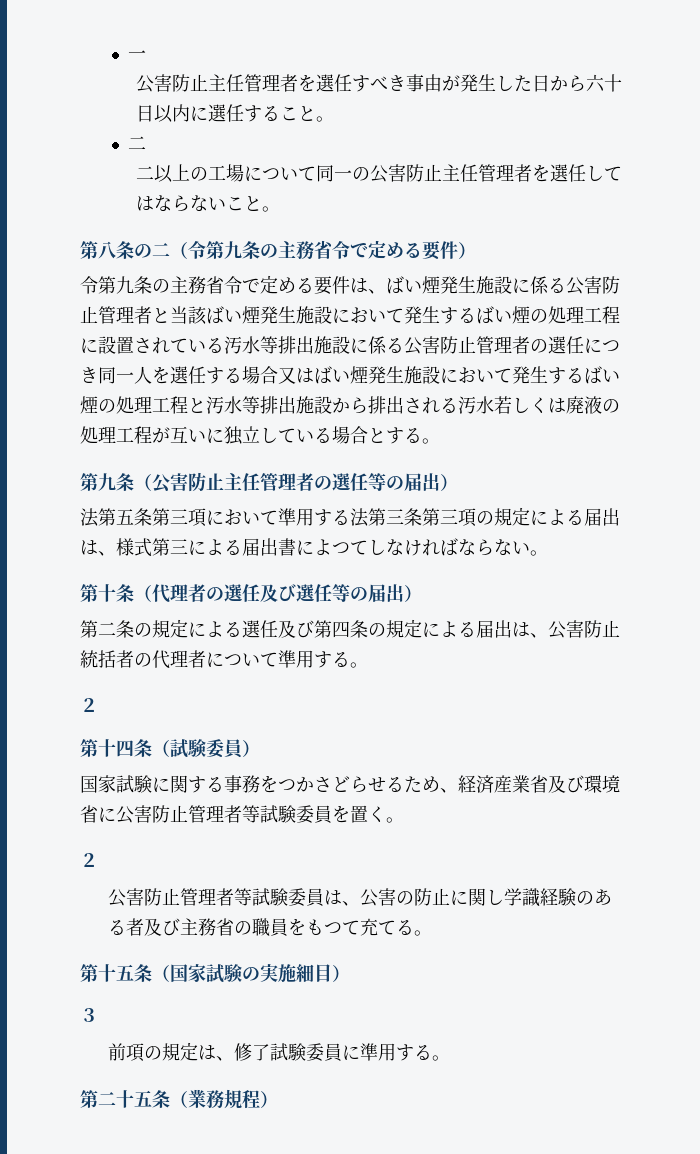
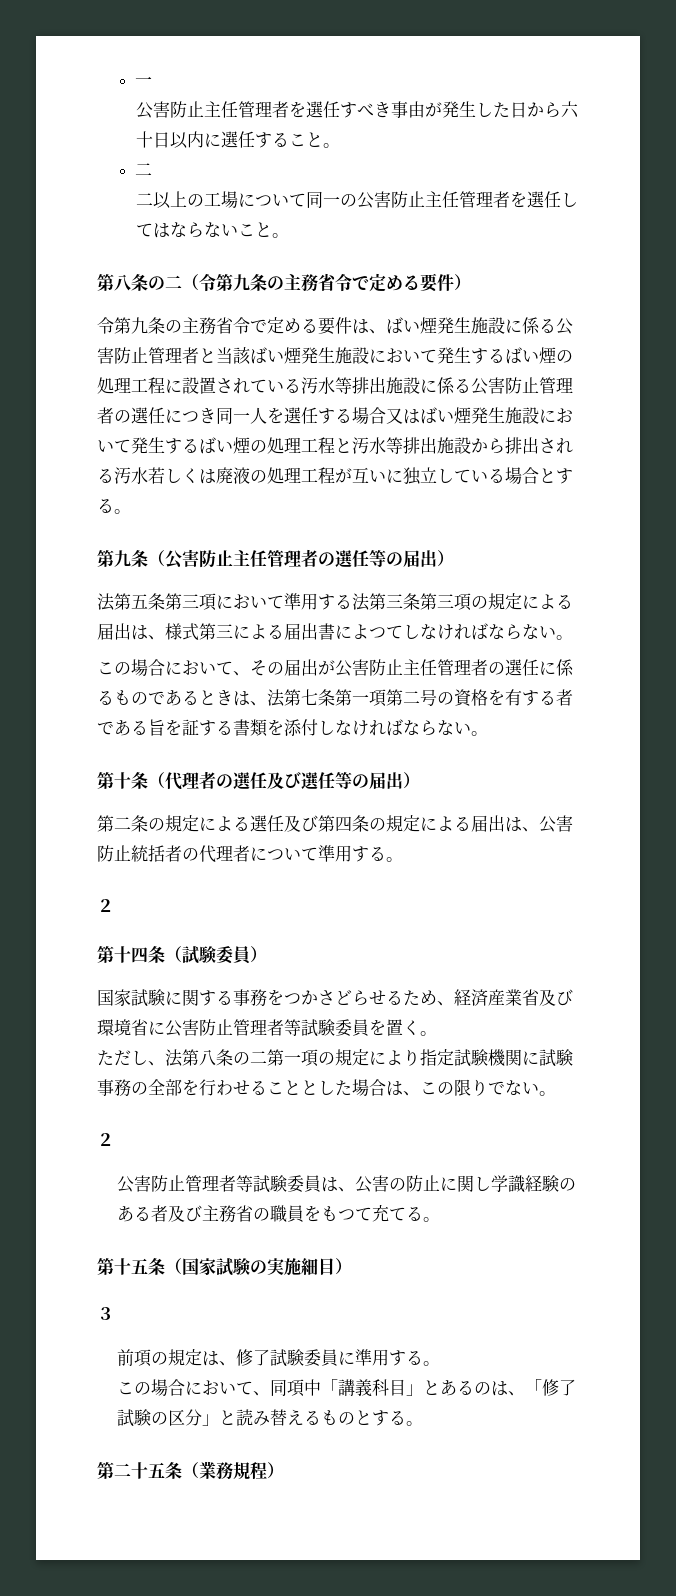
(548, 553) none -> [97,659,574,677] [97,689,573,707] [97,719,488,737] // この場合において、その届出が公害防止主任管理者の選任に係るものであるときは、法第七条第一項第二号の資格を有する者である旨を証する書類を添付しなければならない。
(404, 820) none -> [97,1049,573,1067] [97,1079,556,1096] // ただし、法第八条の二第一項の規定により指定試験機関に試験事務の全部を行わせることとした場合は、この限りでない。
(451, 1058) none -> [116,1379,576,1397] [116,1409,423,1427] // この場合において、同項中「講義科目」とあるのは、「修了試験の区分」と読み替えるものとする。

